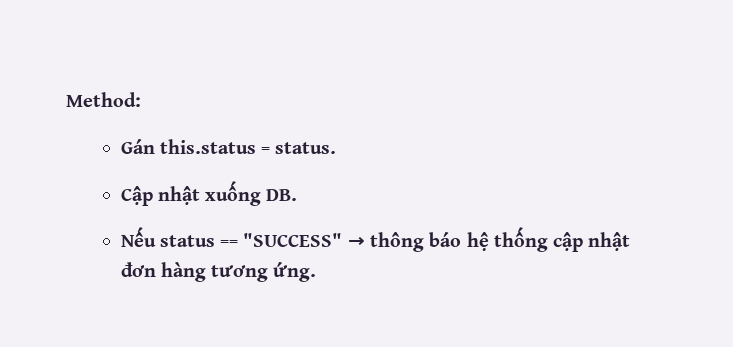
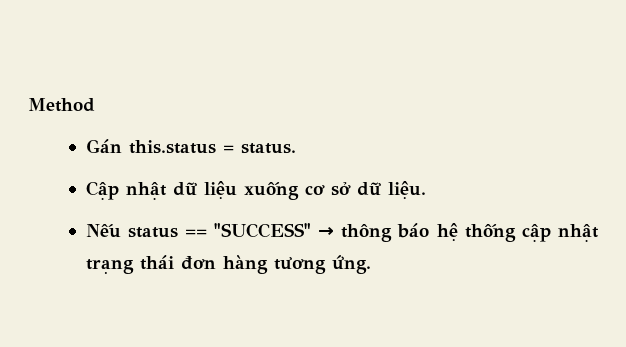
[66,92,141,107] Method: -> [28,98,95,112] Method
[205,181,298,206] xuống DB. -> [172,181,426,200] dữ liệu xuống cơ sở dữ liệu.
(631, 241) none -> [85,255,174,274] trạng thái

